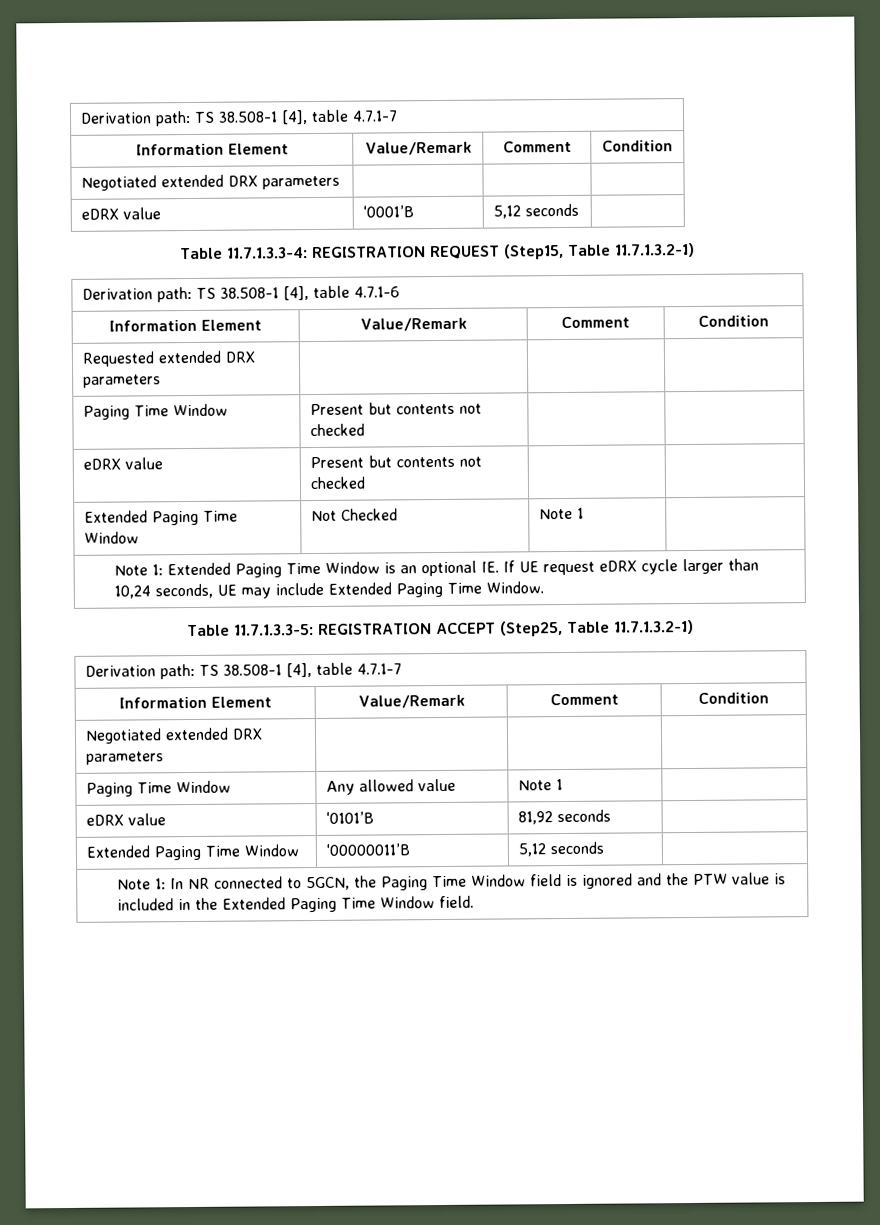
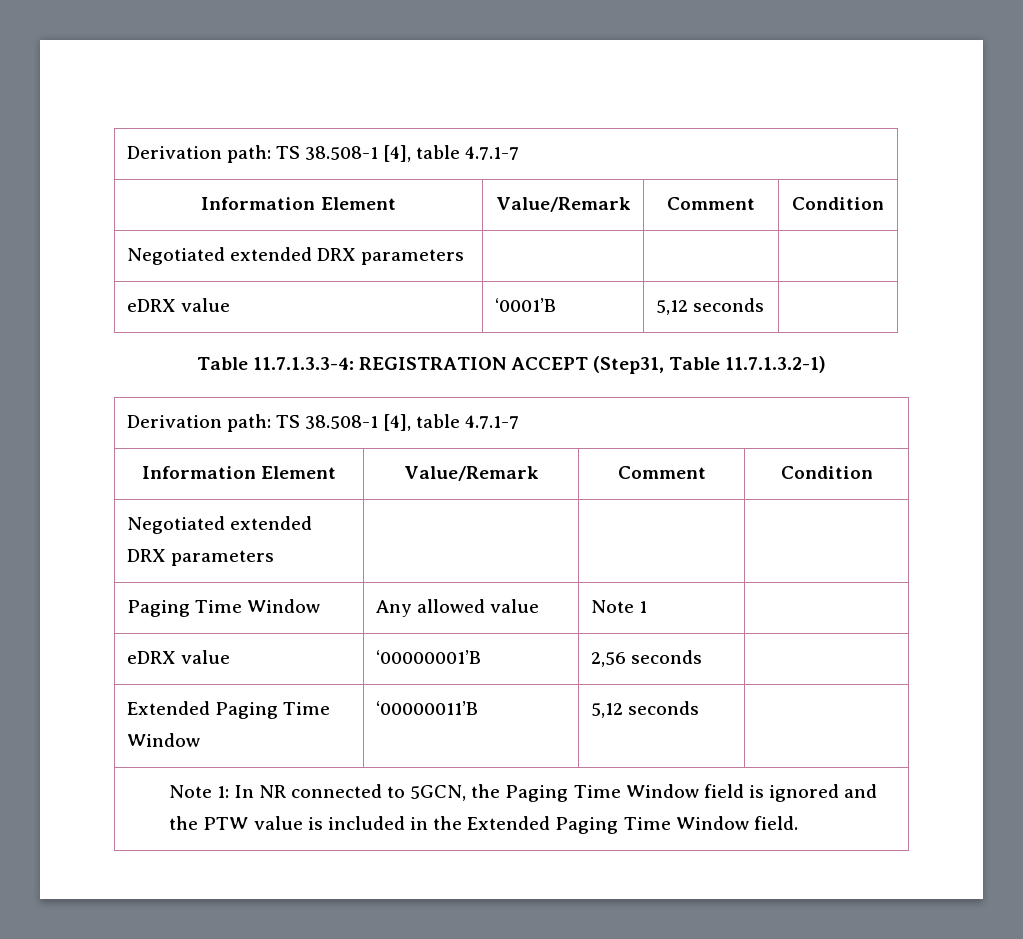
[430,242,695,260] [82,285,401,303] [109,319,262,332] [359,317,467,332] [561,316,630,329] [698,315,769,327] [82,350,256,367] [83,374,162,388] [83,403,229,420] [310,402,483,416] [310,423,366,437] [83,457,164,470] [310,455,483,469] [310,476,367,490] [84,510,239,526] [84,531,140,544] [311,508,399,522] [539,507,585,520] [114,558,760,578] [114,581,545,599] [187,621,563,637] REQUEST (Step15, Table 11.7.1.3.2-1) // Derivation path: TS 38.508-1 [4], table 4.7.1-6 // Information Element | Value/Remark | Comment | Condition // Requested extended DRX parameters | | | // Paging Time Window | Present but contents not checked | | // eDRX value | Present but contents not checked | | // Extended Paging Time Window | Not Checked | Note 1 | // Note 1: Extended Paging Time Window is an optional IE. If UE request eDRX cycle larger than 10,24 seconds, UE may include Extended Paging Time Window. // Table 11.7.1.3.3-5: REGISTRATION ACCEPT (Step25, -> [510,356,665,374] ACCEPT (Step31,
[326,811,375,824] [518,811,554,825] ‘0101’B | 81,92 -> [375,650,481,664] [590,652,626,667] ‘00000001’B | 2,56

